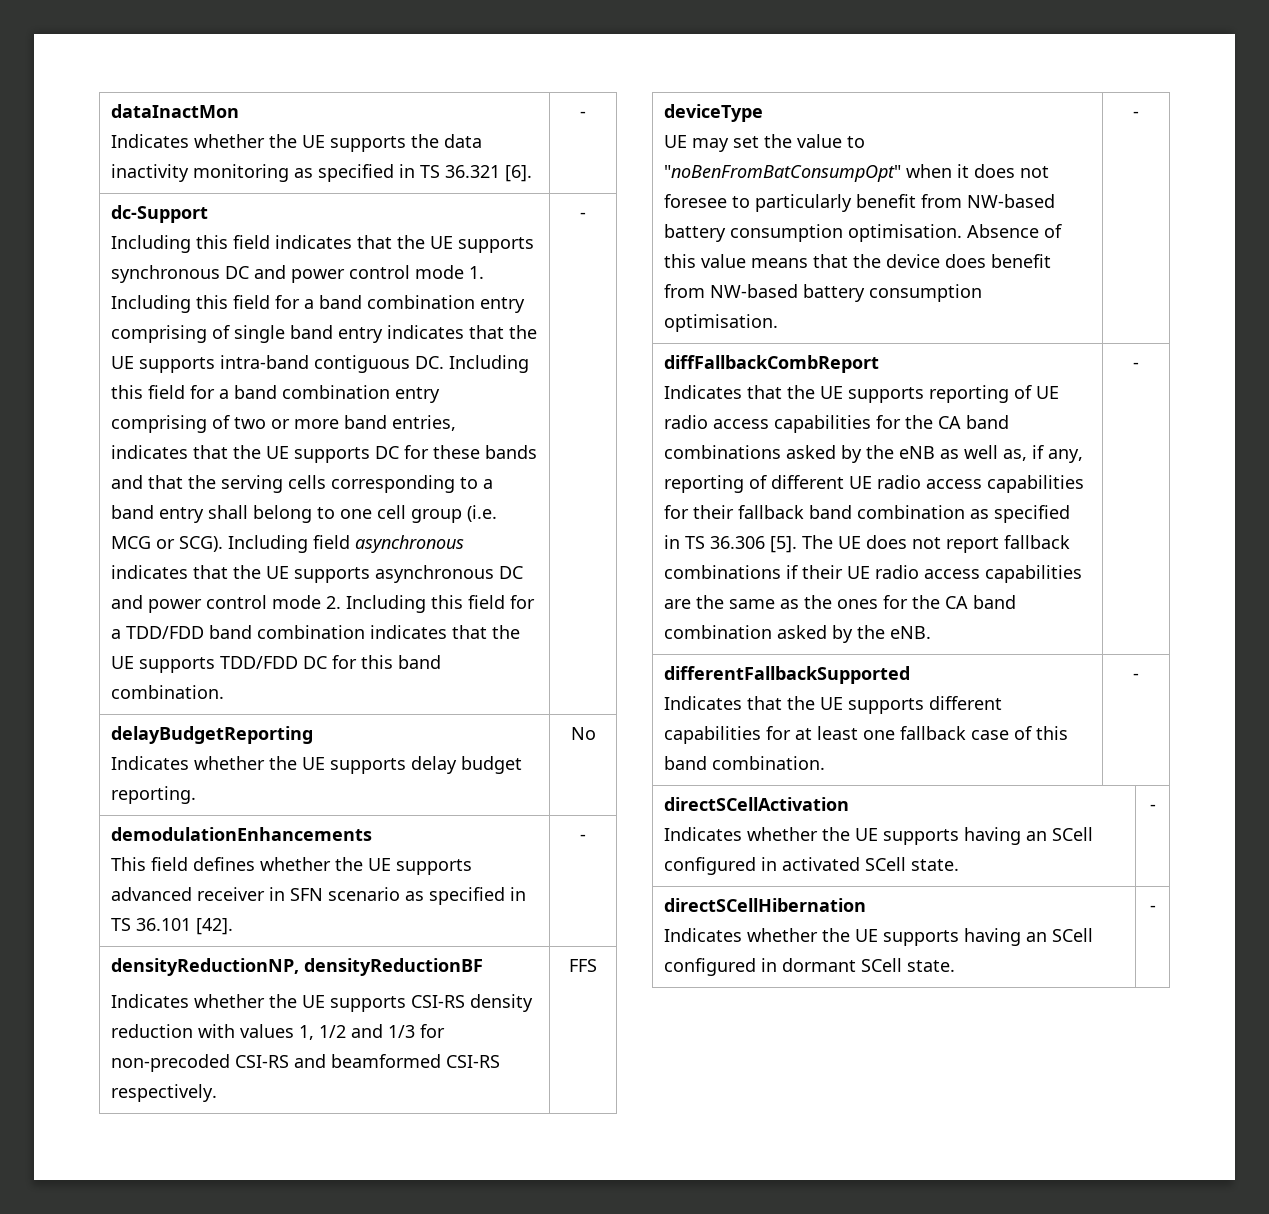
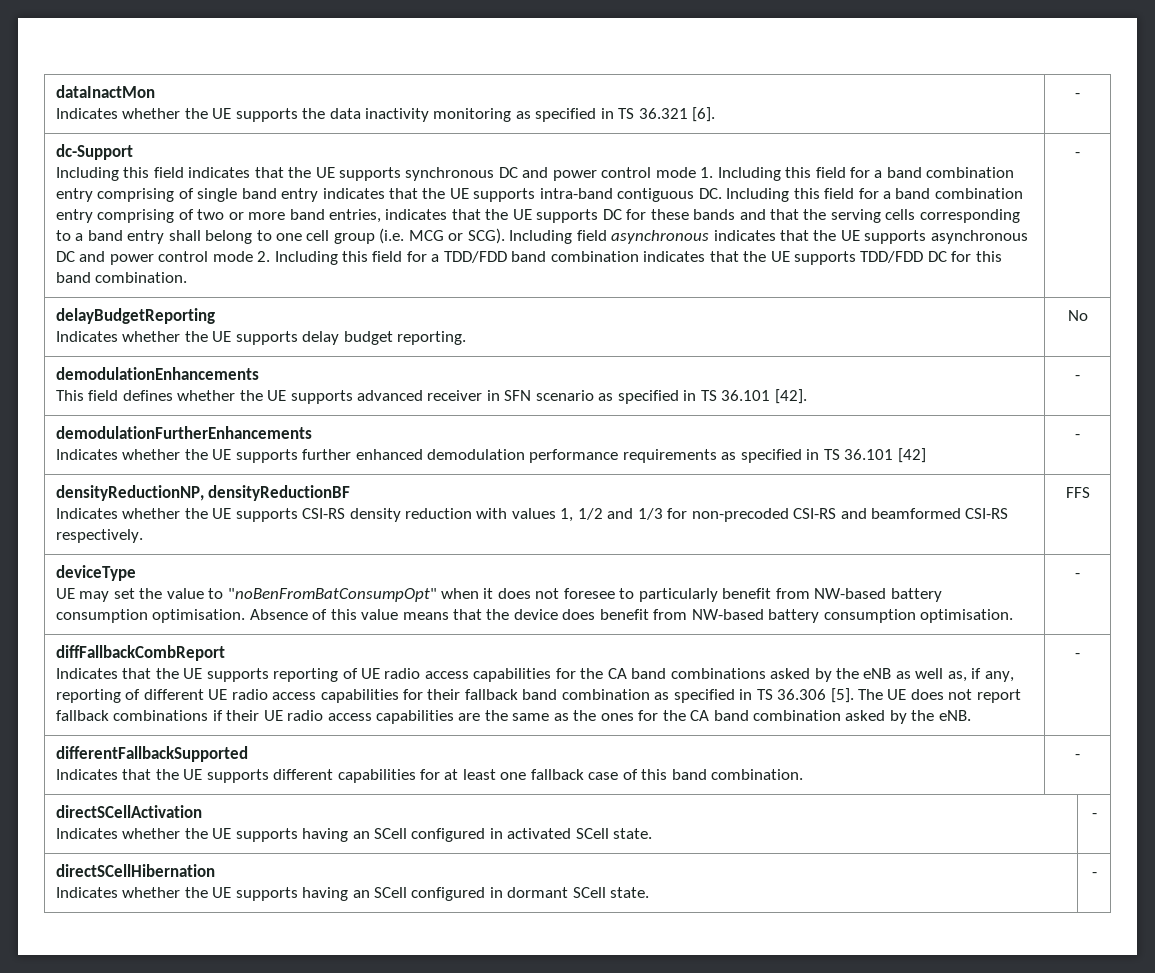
(586, 837) none -> [55,426,312,439] [55,448,926,463] [1075,434,1080,439] // demodulationFurtherEnhancements // Indicates whether the UE supports further enhanced demodulation performance requirements as specified in TS 36.101 [42] | -

